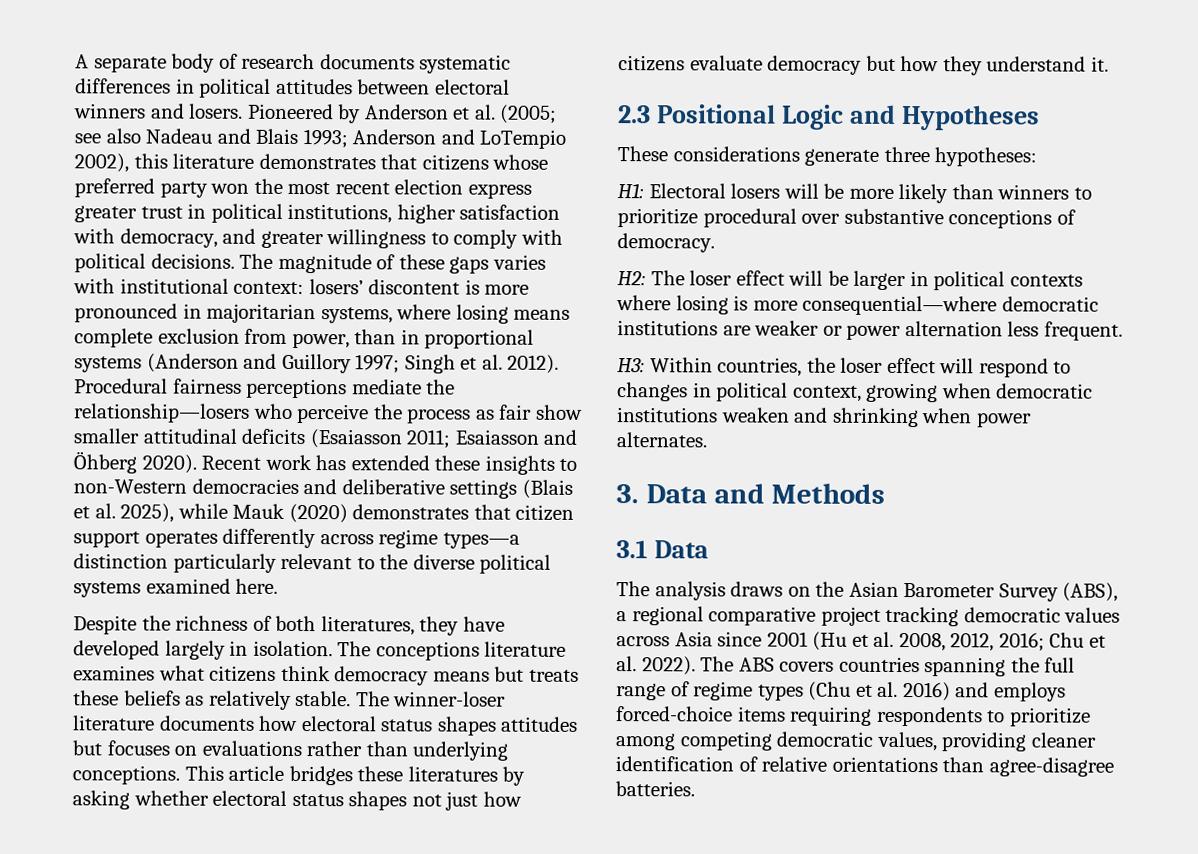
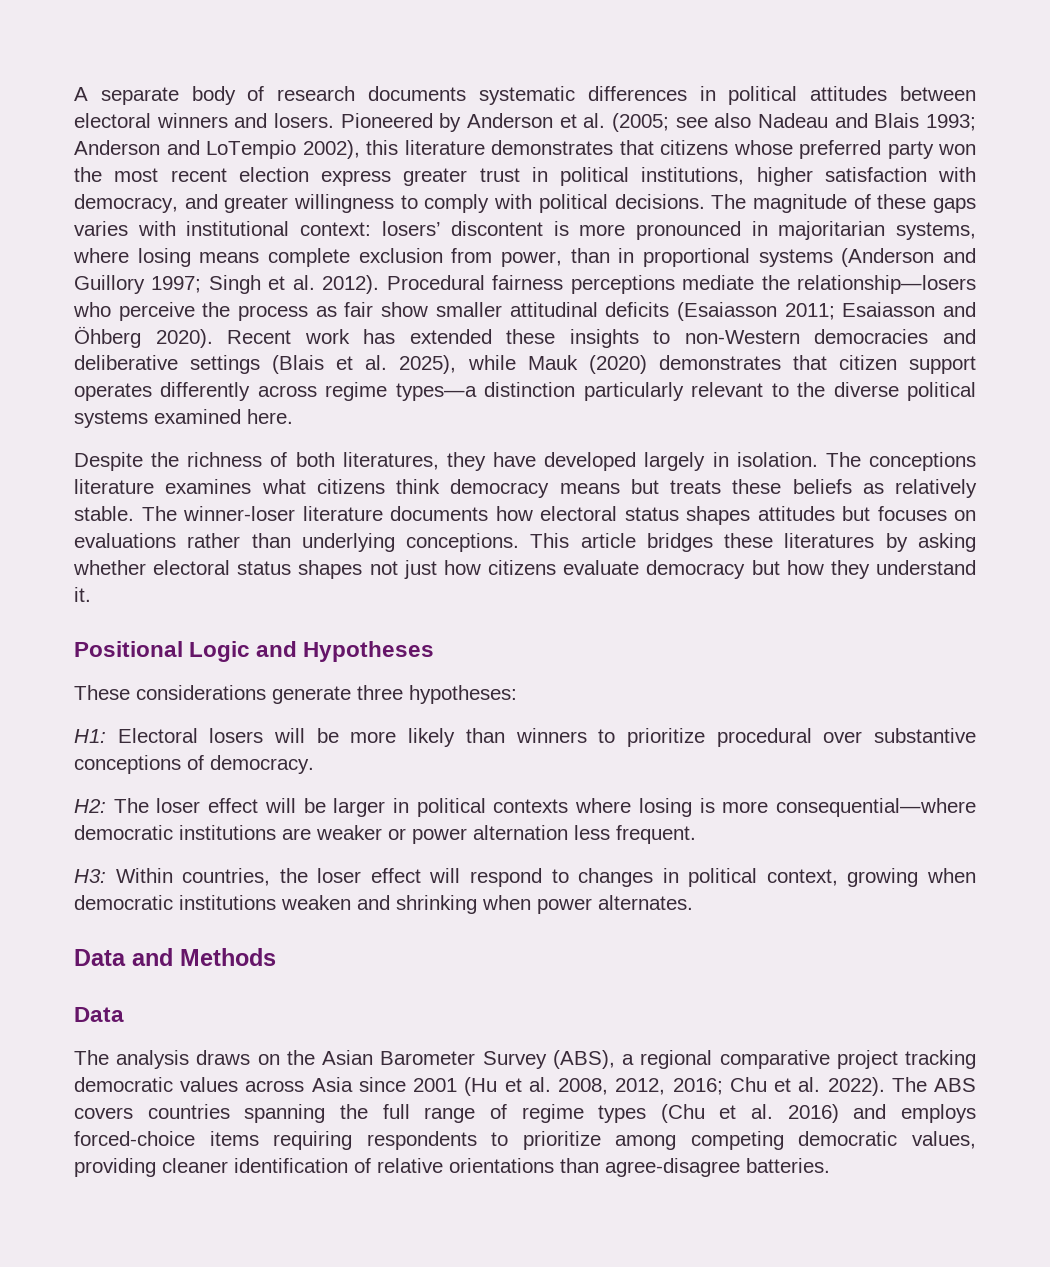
[618,105,651,124] 2.3 -> (91, 594) none
[616,484,639,504] 3. -> (693, 902) none
[616,540,648,559] 3.1 -> (276, 957) none

